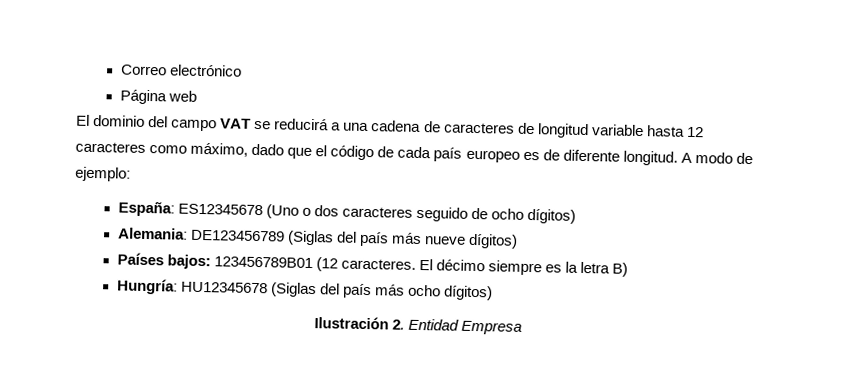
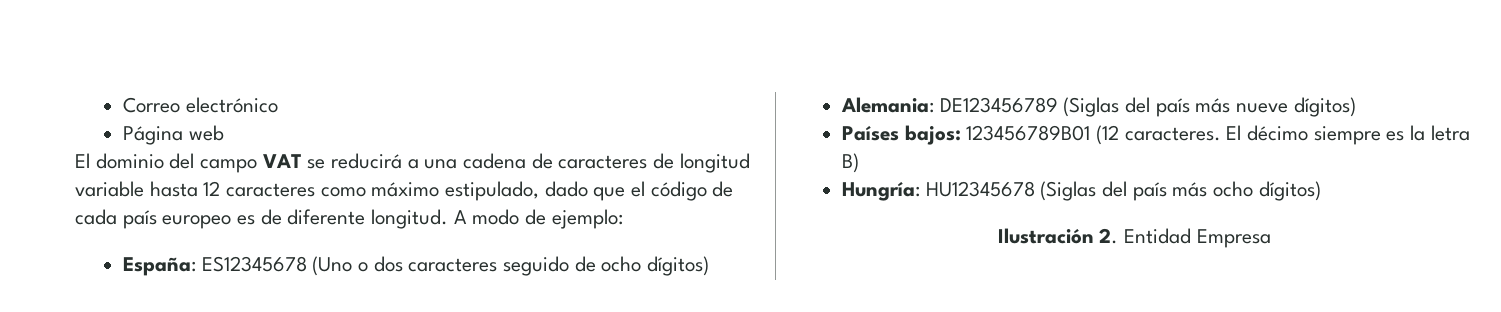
[190,142,249,157] máximo, -> [371,181,540,201] máximo estipulado,

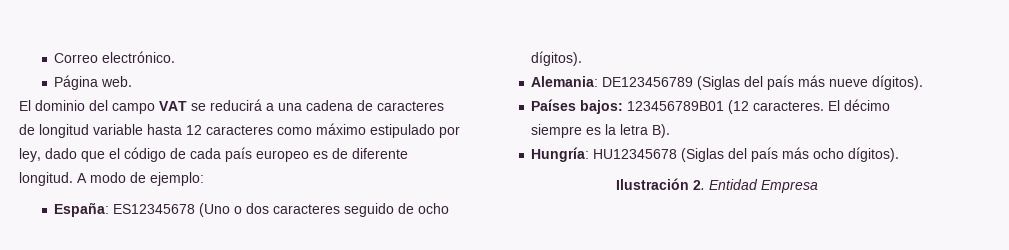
[185,97,278,113] electrónico -> [102,51,176,63] electrónico.
[188,125,224,141] web -> [101,76,133,87] web.
[445,181,540,201] estipulado, -> [370,124,460,138] [19,148,41,162] estipulado por ley,
[647,256,710,276] dígitos) -> [531,51,583,66] dígitos).
[1293,97,1356,117] dígitos) -> [872,75,924,90] dígitos).
[842,153,860,173] B) -> [652,124,671,138] B).
[1258,181,1321,201] dígitos) -> [848,147,900,162] dígitos).

